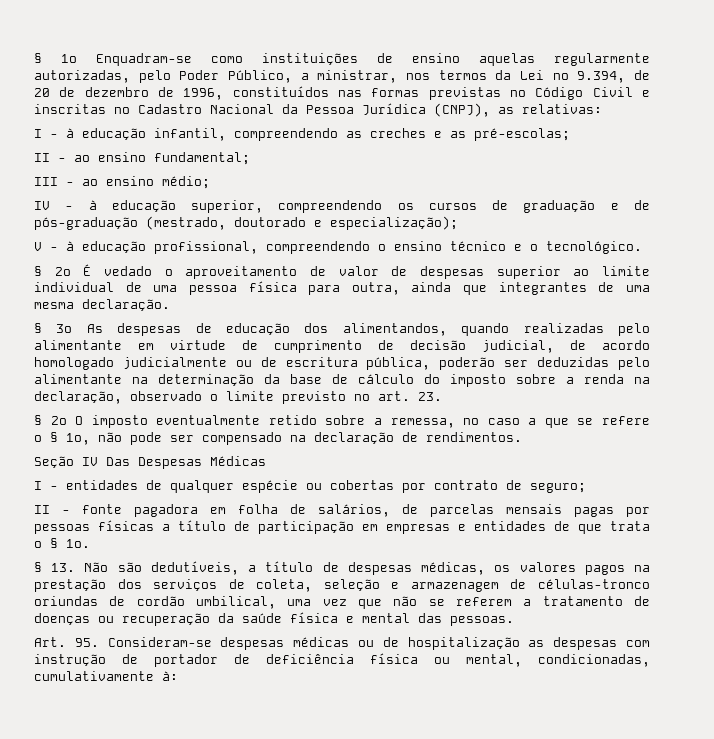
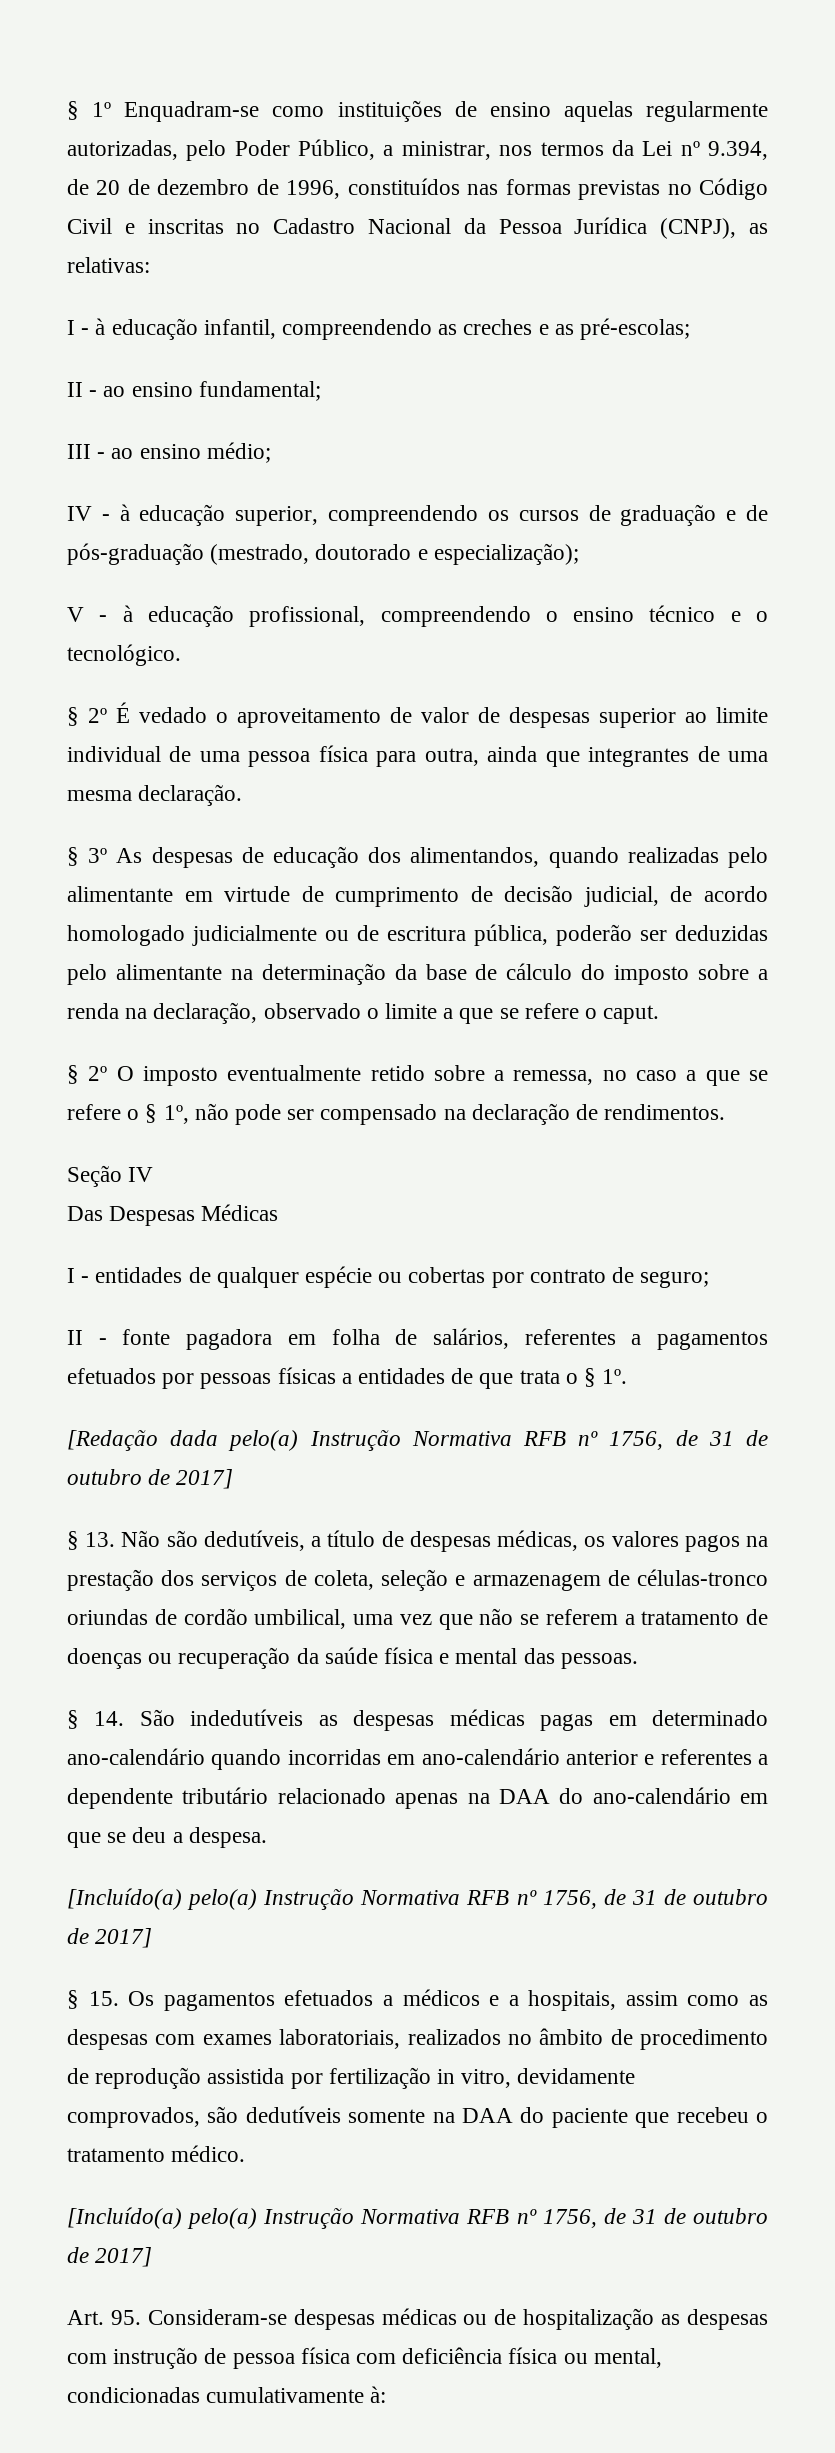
[282,391,442,404] previsto no art. 23. -> [443,1003,660,1024] a que se refere o caput.
(98, 461) none -> (154, 1174) //
[402,504,650,517] [34,520,466,534] de parcelas mensais pagas por pessoas físicas a título de participação em empresas e -> [524,1329,768,1350] [67,1367,352,1389] referentes a pagamentos efetuados por pessoas físicas a
(90, 543) none -> [67,1430,769,1451] [67,1469,234,1489] // [Redação dada pelo(a) Instrução Normativa RFB nº 1756, de 31 de outubro de 2017]
(514, 621) none -> [67,1709,768,1731] [67,1748,768,1770] [67,1787,768,1809] [67,1827,267,1848] [67,1888,769,1910] [67,1928,153,1948] [67,1989,769,2011] [67,2028,768,2050] [67,2067,636,2089] [67,2106,768,2128] [67,2145,246,2162] [67,2207,769,2229] [67,2247,153,2267] // § 14. São indedutíveis as despesas médicas pagas em determinado ano-calendário quando incorridas em ano-calendário anterior e referentes a dependente tributário relacionado apenas na DAA do ano-calendário em que se deu a despesa. // [Incluído(a) pelo(a) Instrução Normativa RFB nº 1756, de 31 de outubro de 2017] // § 15. Os pagamentos efetuados a médicos e a hospitais, assim como as despesas com exames laboratoriais, realizados no âmbito de procedimento de reprodução assistida por fertilização in vitro, devidamente comprovados, são dedutíveis somente na DAA do paciente que recebeu o tratamento médico. // [Incluído(a) pelo(a) Instrução Normativa RFB nº 1756, de 31 de outubro de 2017]
[154,654,250,667] portador de -> [232,2347,397,2369] pessoa física com
[538,654,650,667] condicionadas, -> [67,2387,200,2403] condicionadas

